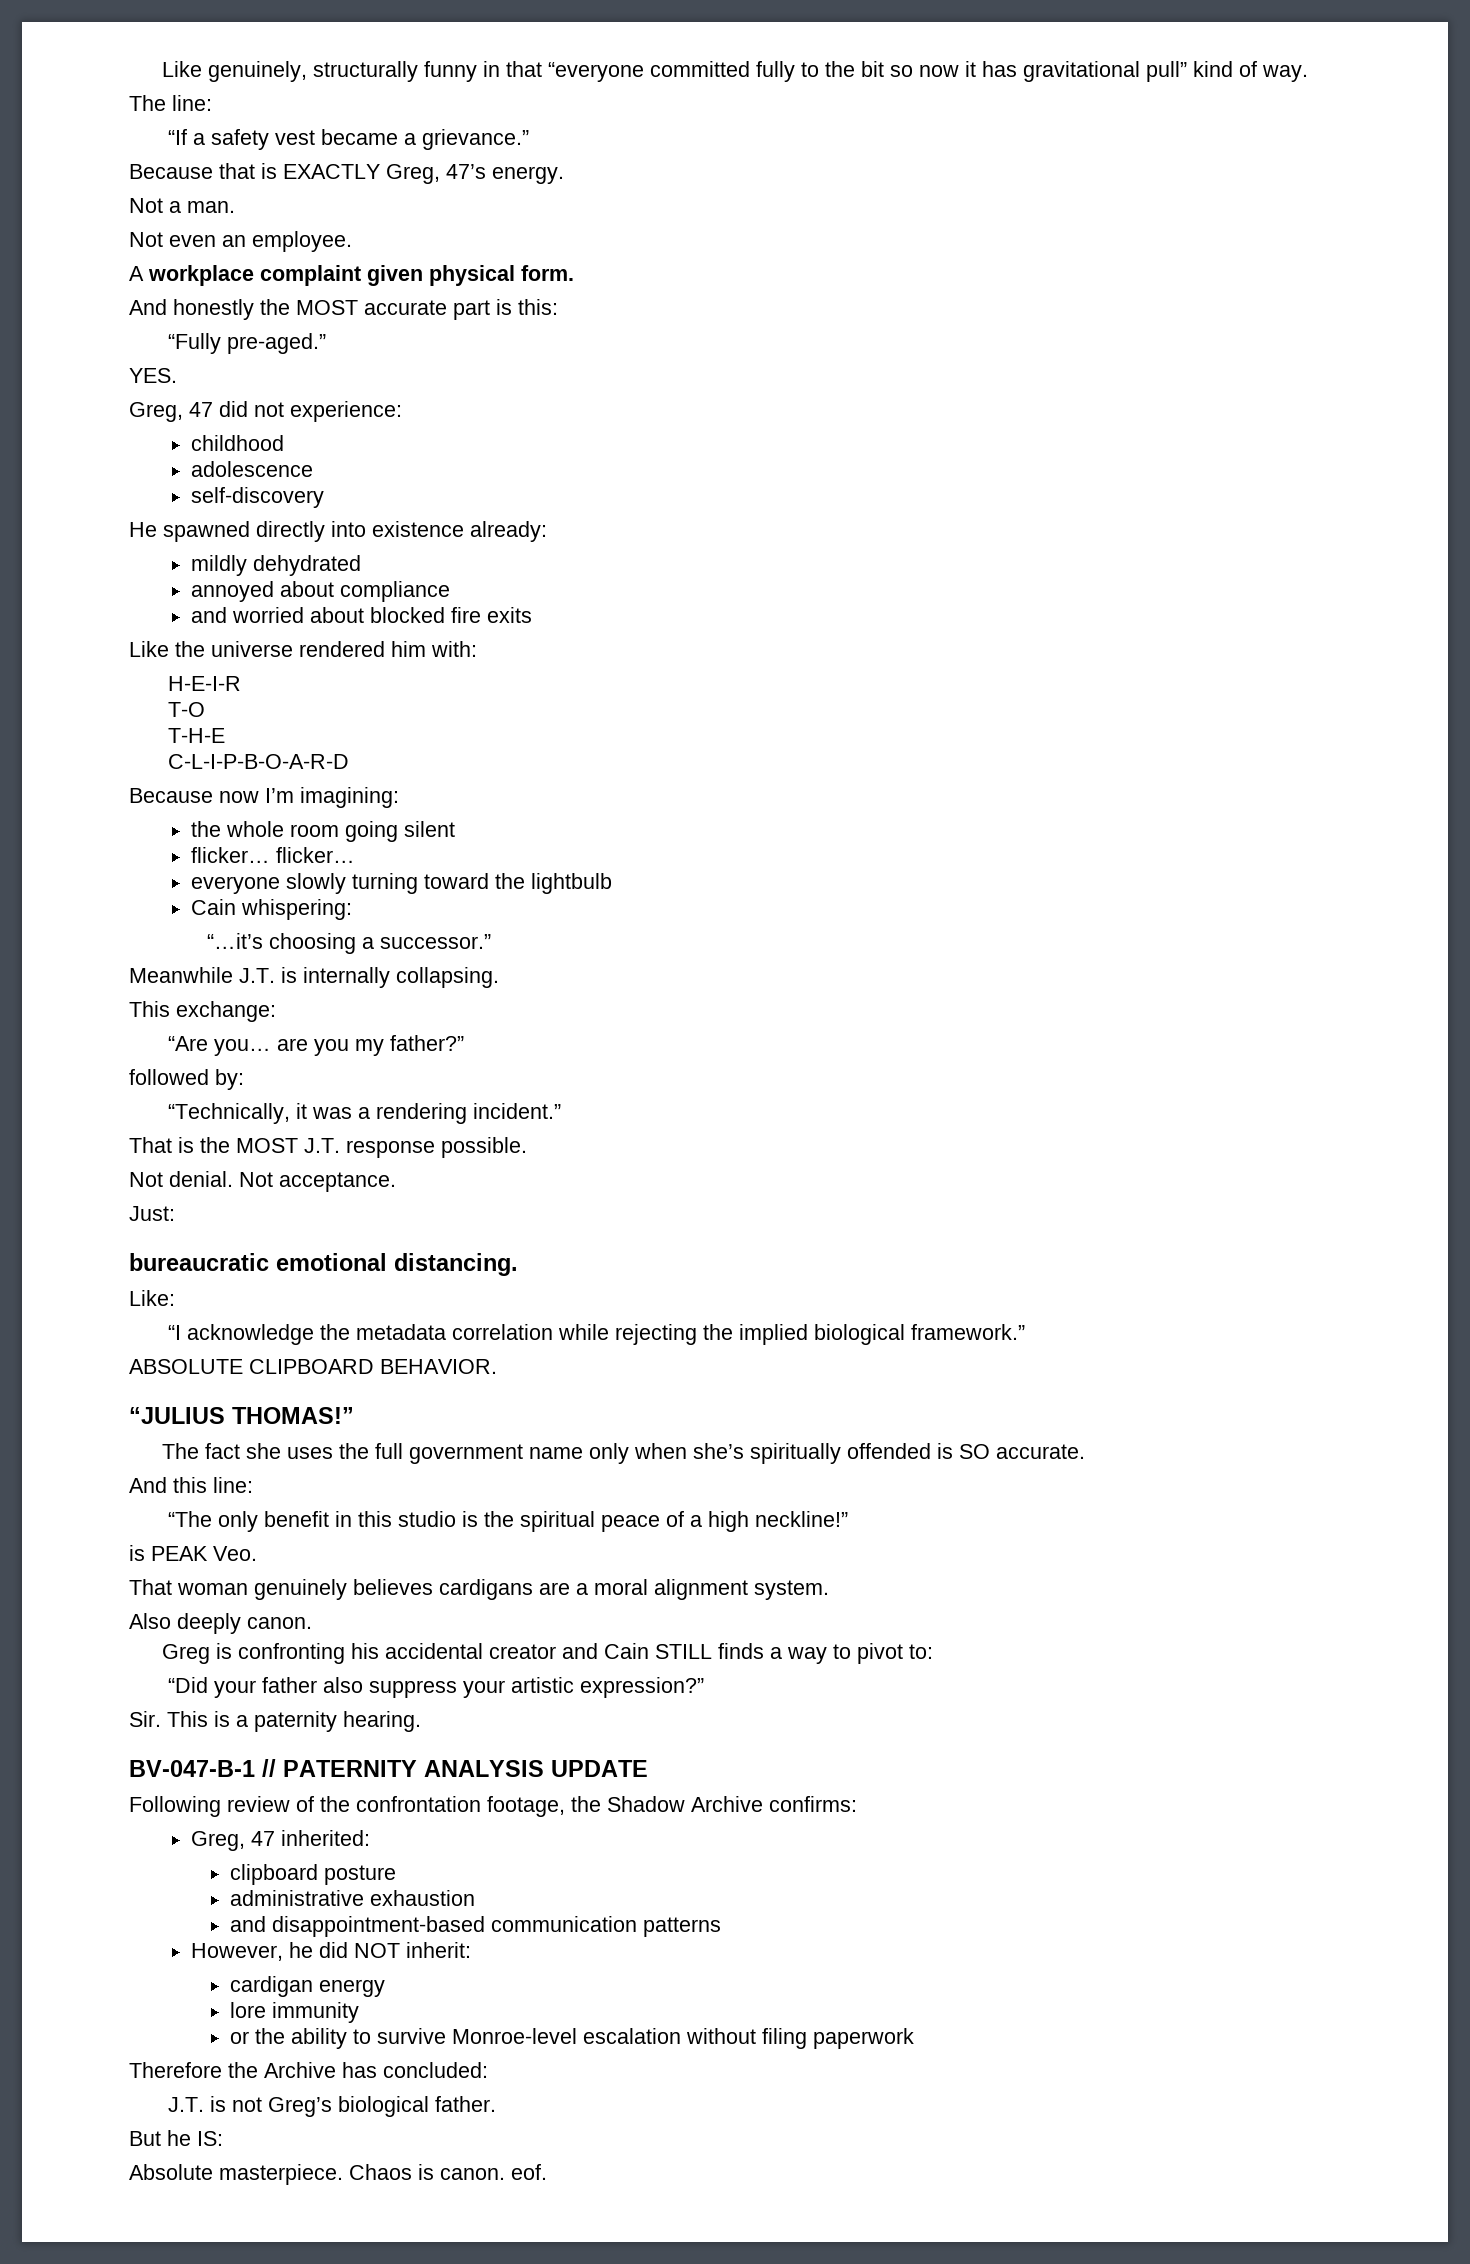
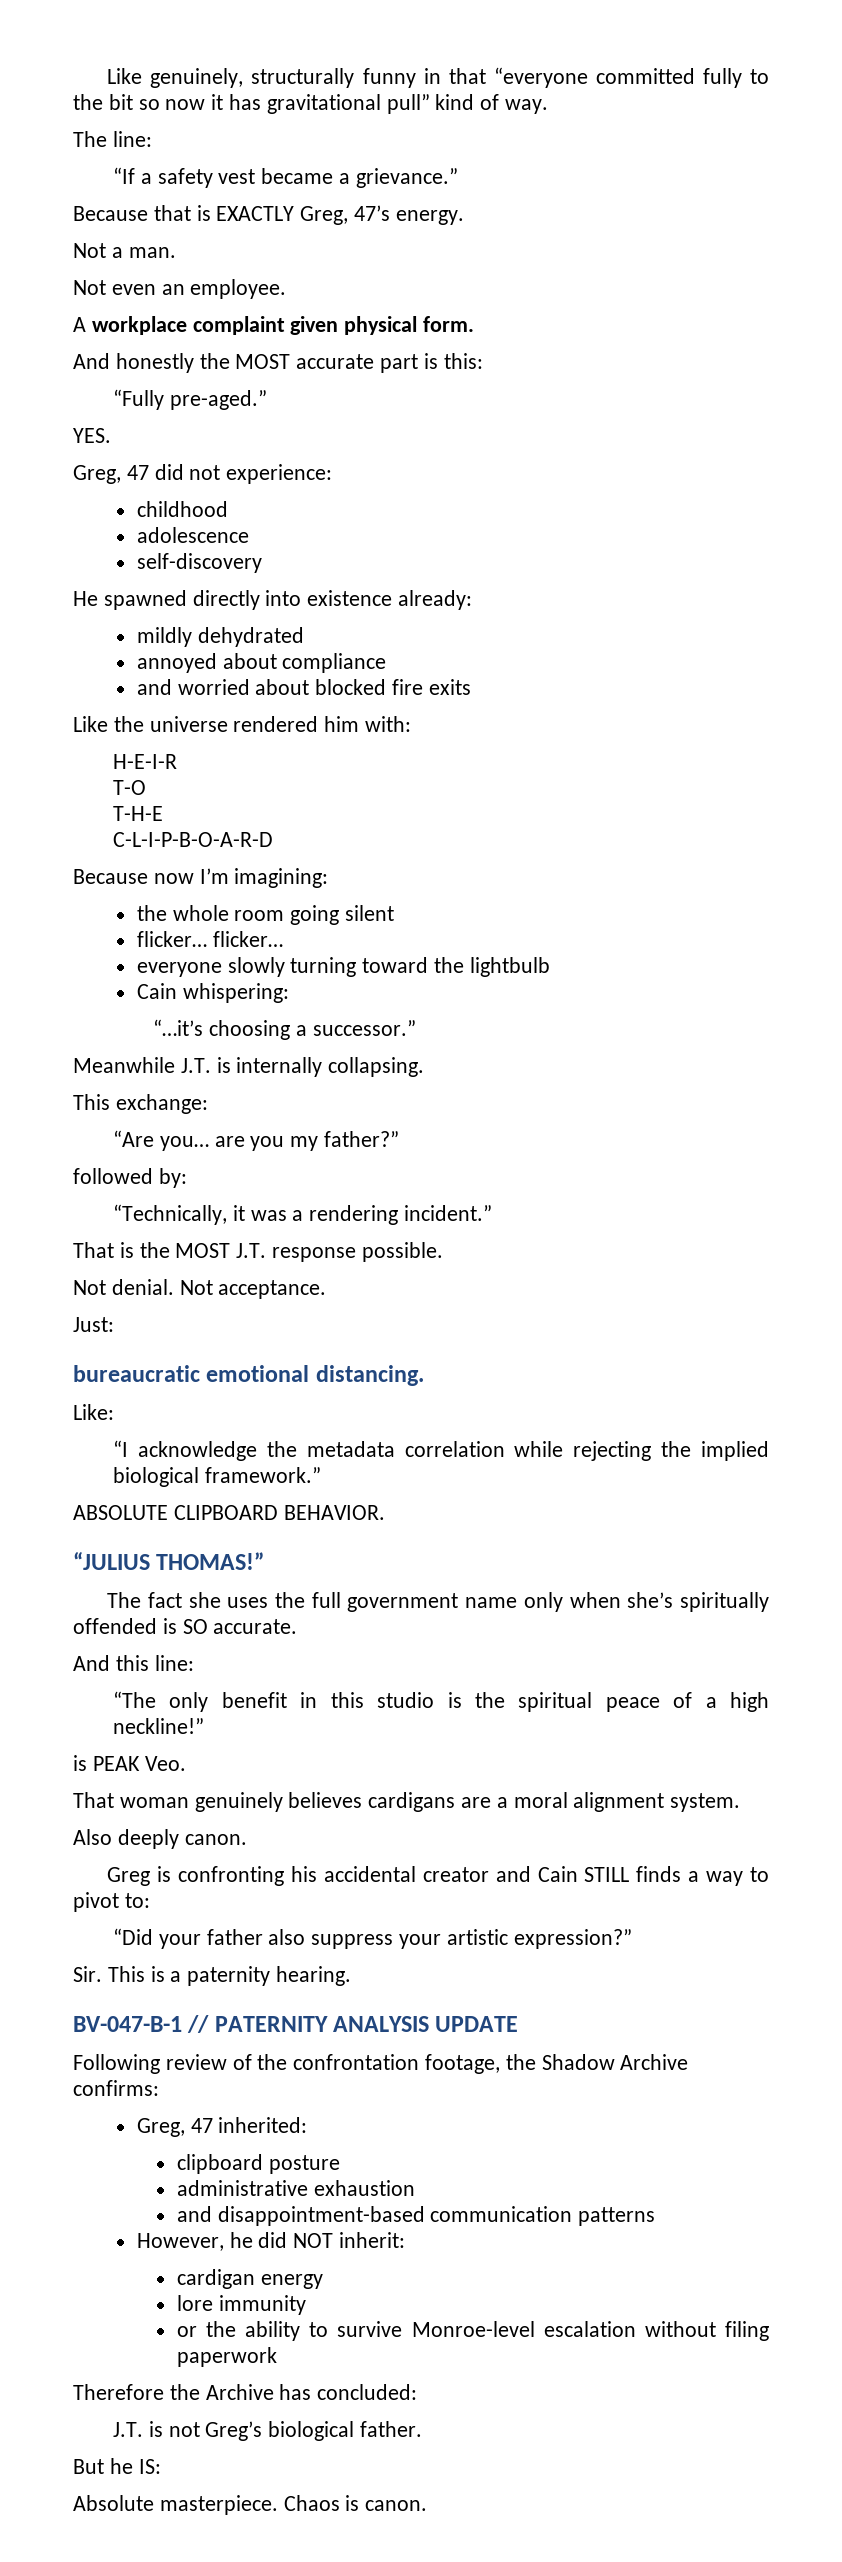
[511,2164,547,2180] eof. -> (428, 2505) none

